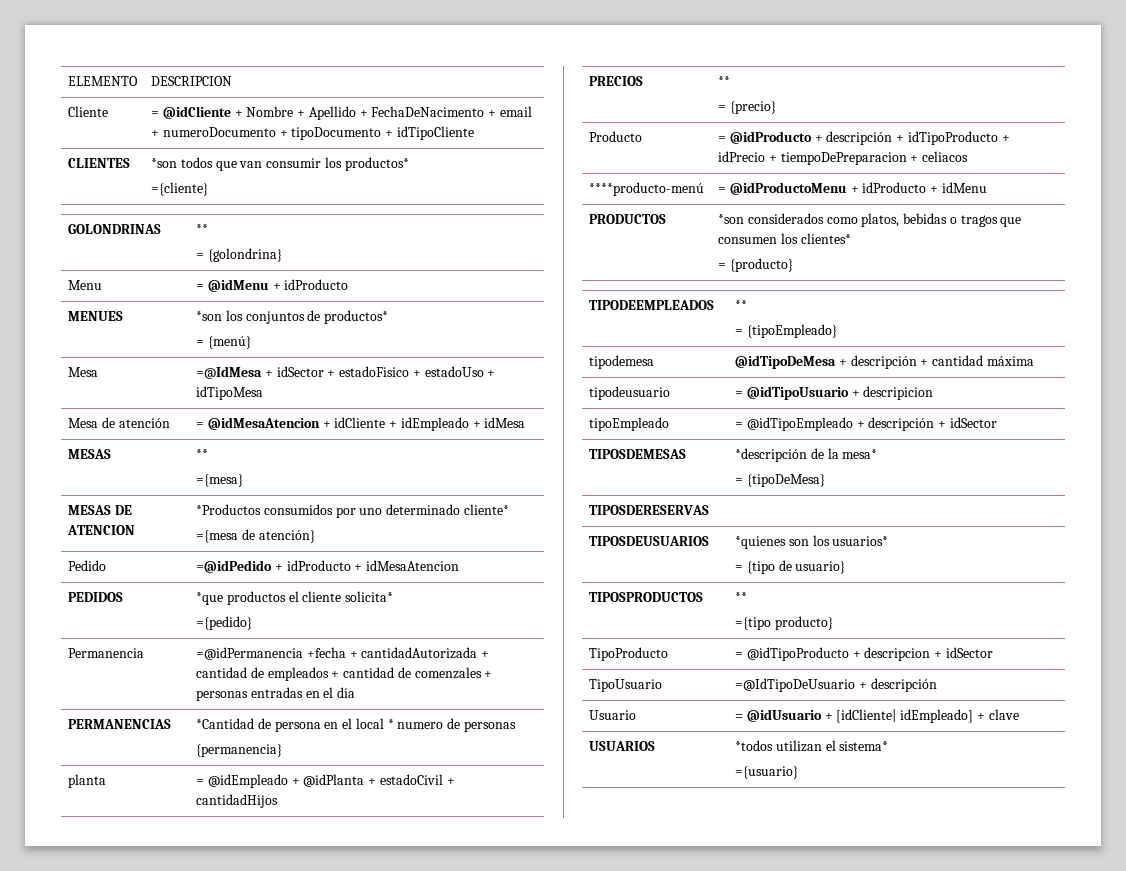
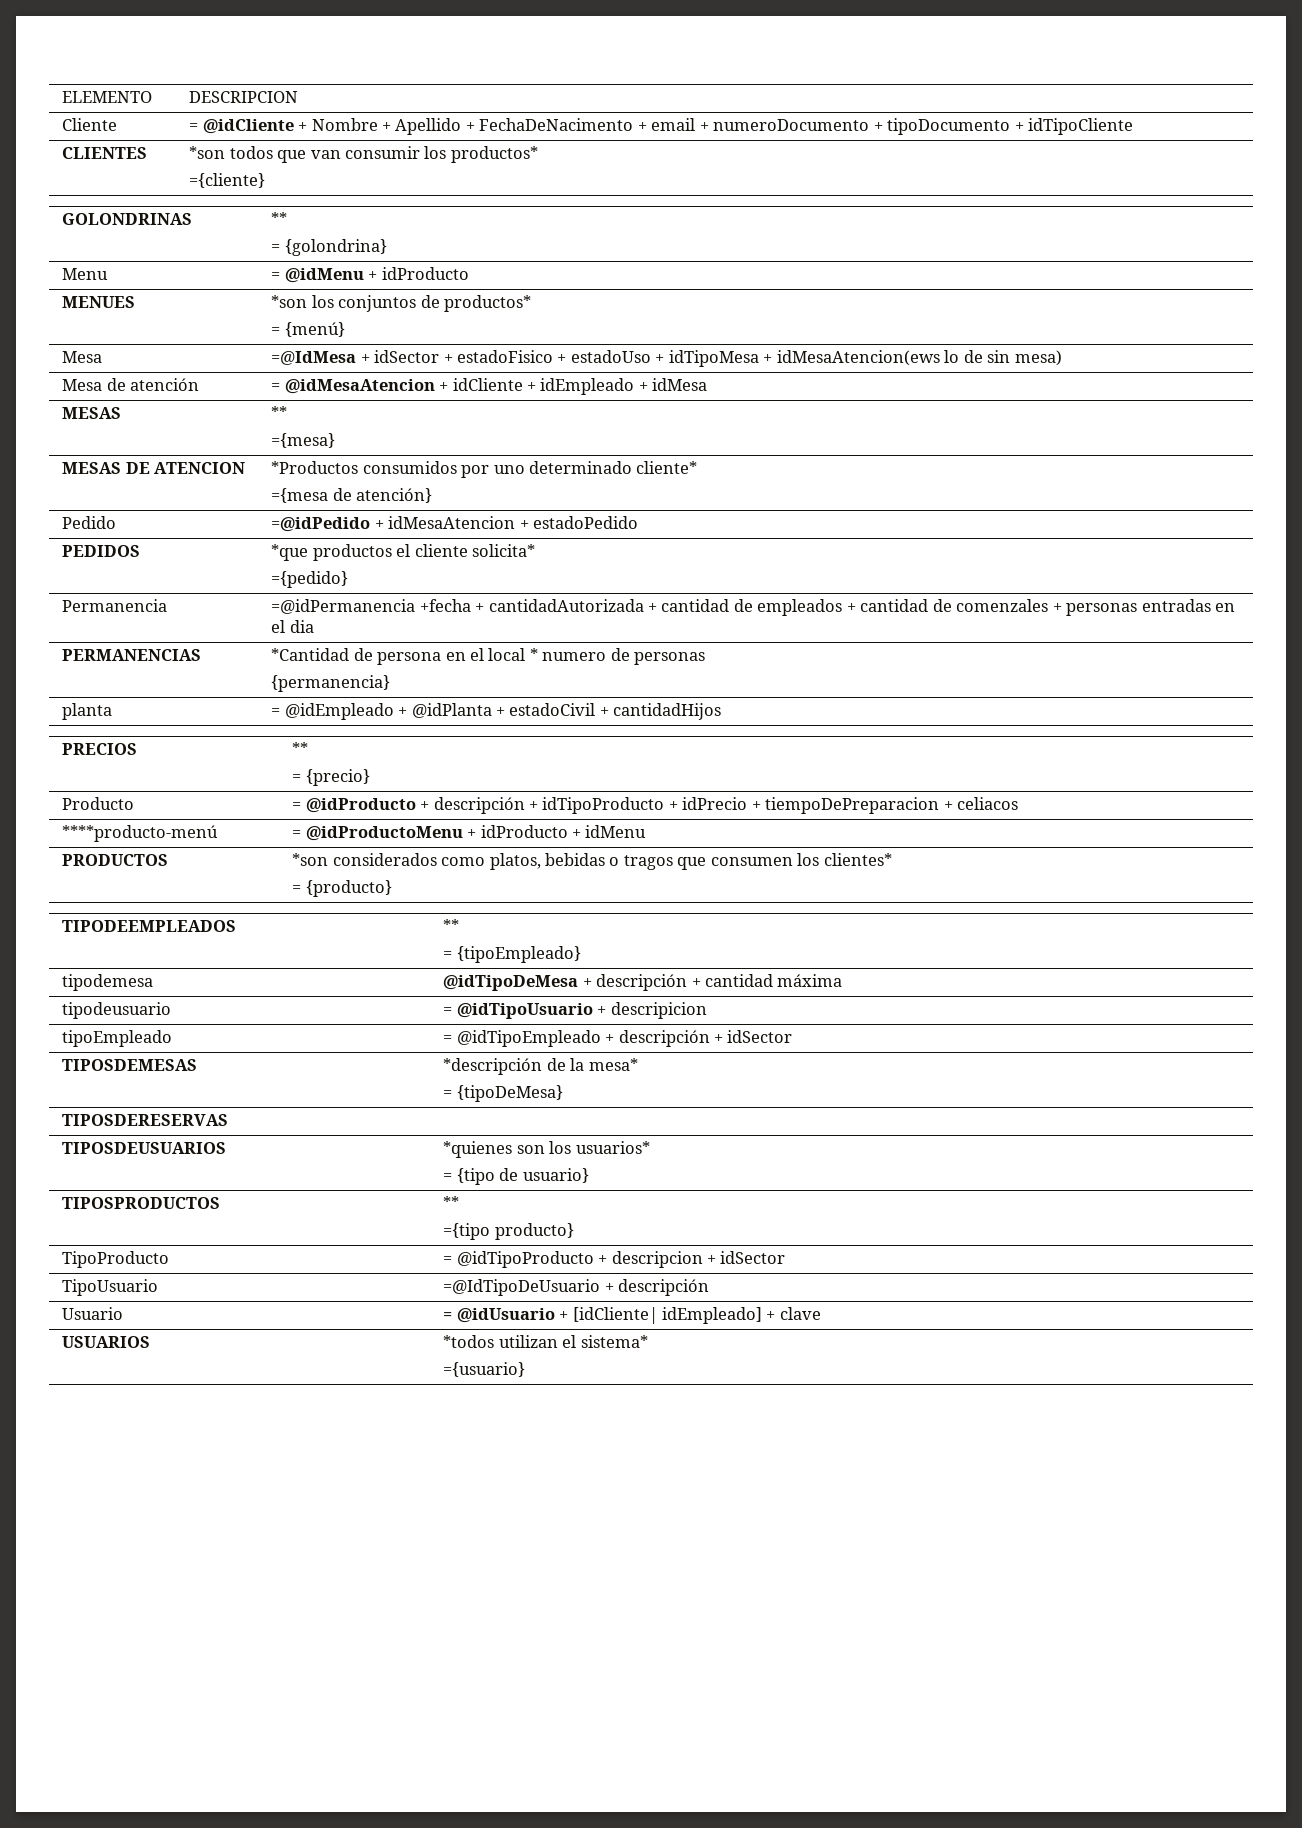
(263, 393) none -> [763,350,1062,366] + idMesaAtencion(ews lo de sin mesa)
[286,560,460,571] idProducto + idMesaAtencion -> [388,516,638,529] idMesaAtencion + estadoPedido

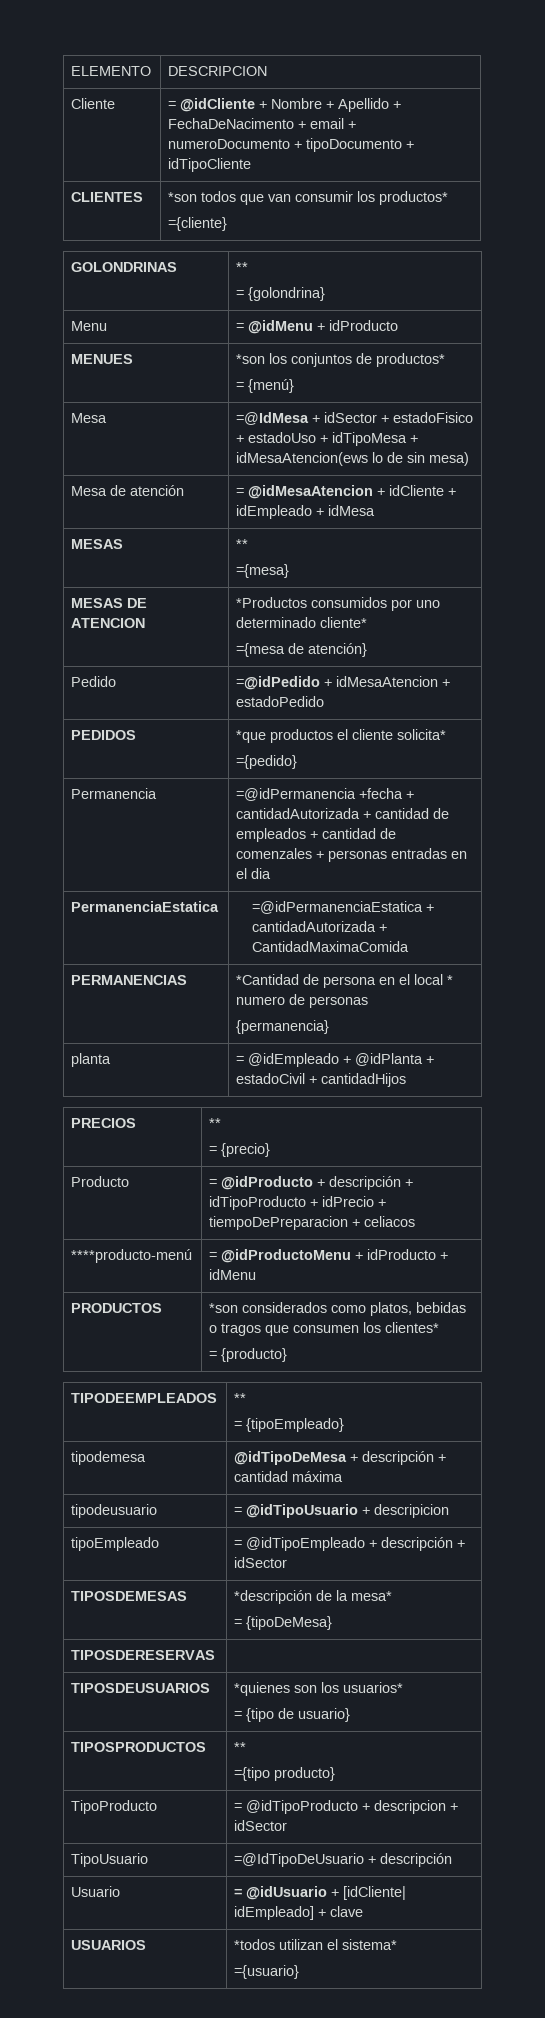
(314, 626) none -> [71,901,220,912] [252,901,435,914] [252,921,388,932] [252,941,410,952] // PermanenciaEstatica | =@idPermanenciaEstatica + cantidadAutorizada + CantidadMaximaComida

